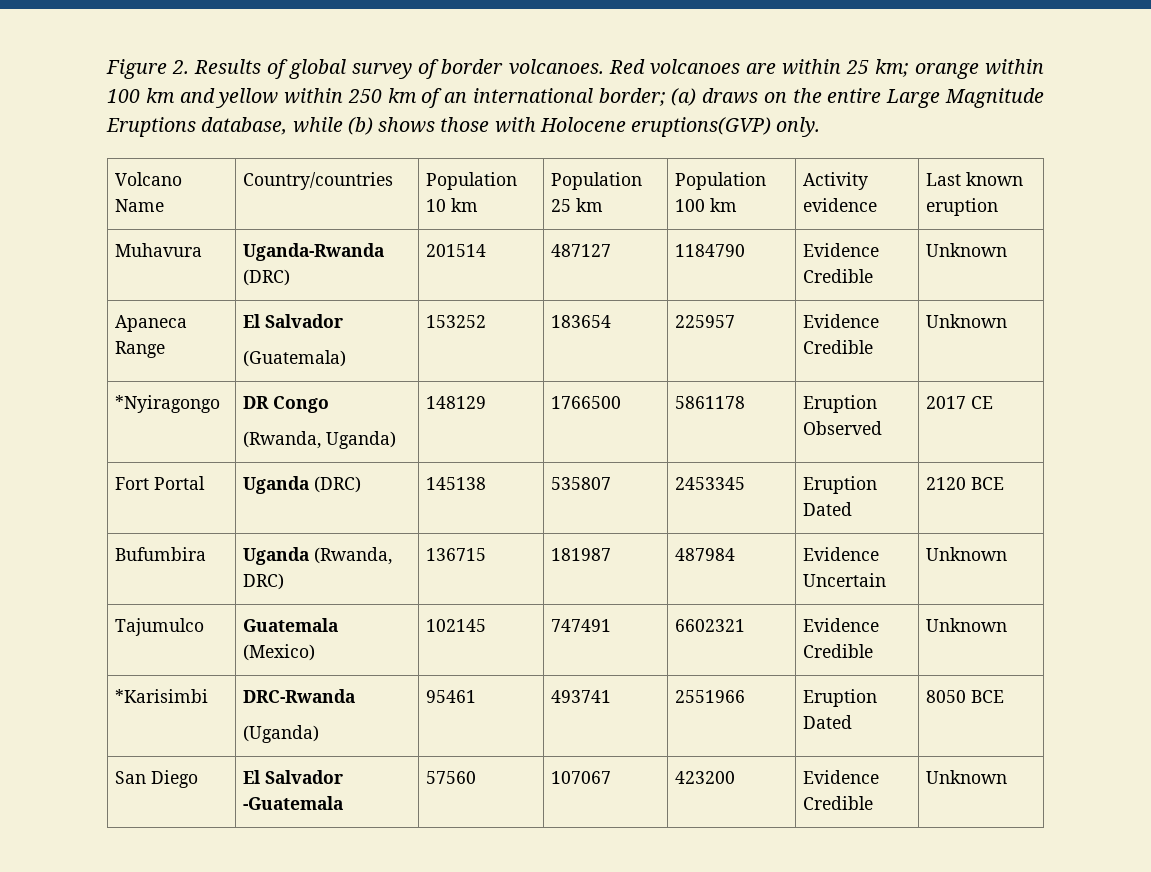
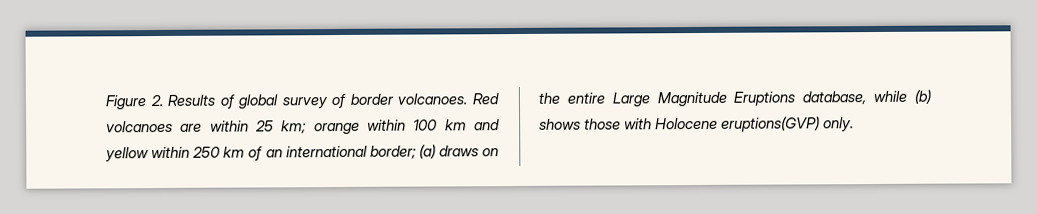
[114,172,182,186] [114,199,164,212] [242,172,393,190] [425,172,517,190] [425,198,478,212] [550,172,642,190] [550,198,603,212] [674,172,766,190] [674,198,737,212] [802,172,868,190] [802,198,877,212] [925,172,1023,186] [925,198,998,216] [114,243,202,257] [242,243,384,261] [242,269,290,286] [425,244,486,257] [550,244,611,257] [674,244,745,257] [802,243,879,257] [802,269,873,283] [925,243,1007,257] [114,315,187,332] [114,341,165,358] [242,314,343,328] [242,350,346,367] [425,315,486,328] [550,315,611,328] [674,315,735,328] [802,314,879,328] [802,340,873,354] [925,314,1007,328] [114,395,220,413] [242,396,329,413] [242,431,396,449] [425,396,486,409] [550,396,621,409] [674,396,745,409] [802,395,877,413] [802,421,882,435] [925,396,993,409] [114,476,205,490] [242,476,361,494] [425,477,486,490] [550,477,611,490] [674,477,745,490] [802,476,877,494] [802,502,852,516] [925,477,1004,490] [114,547,206,561] [242,547,392,565] [242,573,284,590] [425,548,486,561] [550,548,611,561] [674,548,735,561] [802,547,879,561] [802,573,886,587] [925,547,1007,561] [114,618,204,636] [242,618,338,632] [242,644,315,661] [425,619,486,632] [550,619,611,632] [674,619,745,632] [802,618,879,632] [802,644,873,658] [925,618,1007,632] [114,689,208,703] [242,689,355,703] [242,725,319,743] [425,690,476,703] [550,690,611,703] [674,690,745,703] [802,689,877,707] [802,715,852,729] [925,690,1004,703] [114,770,198,788] [242,770,343,784] [242,796,343,810] [425,771,476,784] [550,771,611,784] [674,771,735,784] [802,770,879,784] [802,796,873,810] [925,770,1007,784] // Volcano Name | Country/countries | Population 10 km | Population 25 km | Population 100 km | Activity evidence | Last known eruption // Muhavura | Uganda-Rwanda (DRC) | 201514 | 487127 | 1184790 | Evidence Credible | Unknown // Apaneca Range | El Salvador // (Guatemala) | 153252 | 183654 | 225957 | Evidence Credible | Unknown // *Nyiragongo | DR Congo // (Rwanda, Uganda) | 148129 | 1766500 | 5861178 | Eruption Observed | 2017 CE // Fort Portal | Uganda (DRC) | 145138 | 535807 | 2453345 | Eruption Dated | 2120 BCE // Bufumbira | Uganda (Rwanda, DRC) | 136715 | 181987 | 487984 | Evidence Uncertain | Unknown // Tajumulco | Guatemala (Mexico) | 102145 | 747491 | 6602321 | Evidence Credible | Unknown // *Karisimbi | DRC-Rwanda // (Uganda) | 95461 | 493741 | 2551966 | Eruption Dated | 8050 BCE // San Diego | El Salvador -Guatemala | 57560 | 107067 | 423200 | Evidence Credible | Unknown -> (855, 125) none

